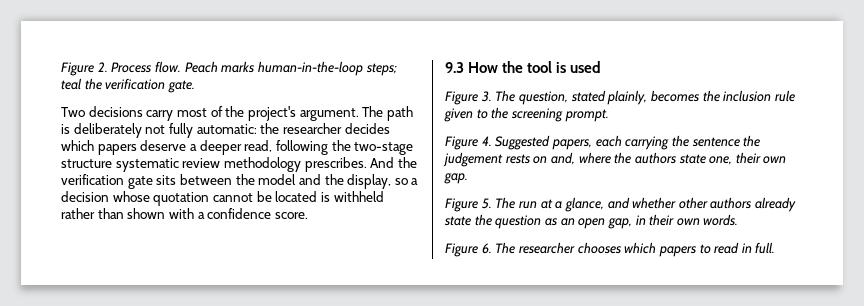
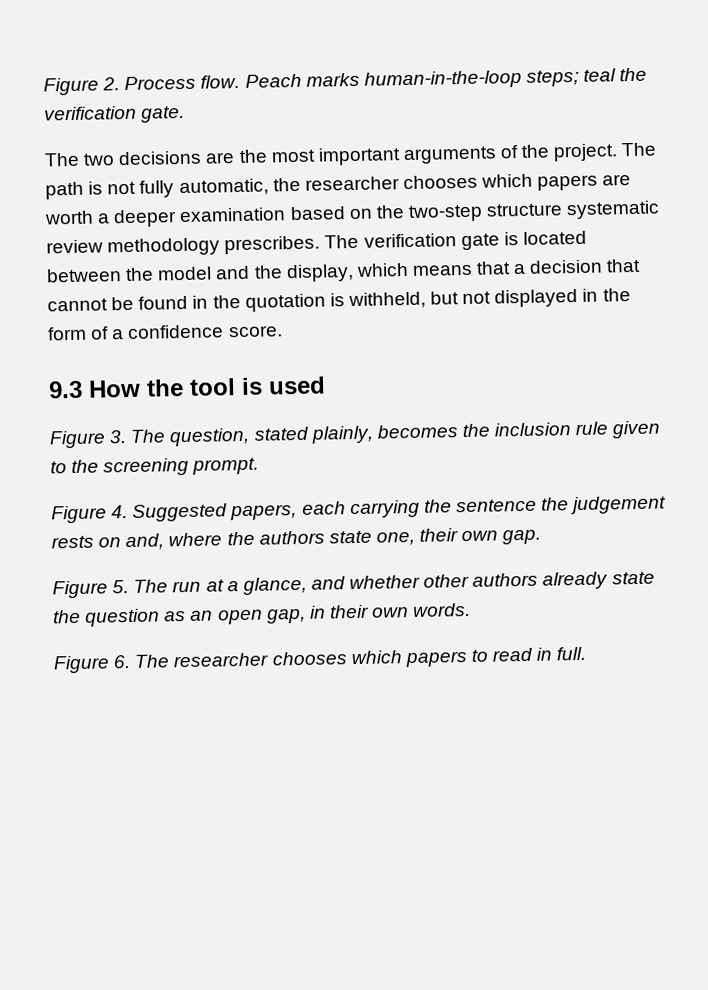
[61,106,359,121] Two decisions carry most of the project's argument. -> [44,143,619,167] The two decisions are the most important arguments of the project.
[73,123,142,138] deliberately -> (104, 188) none
[196,124,257,134] automatic: -> [178,178,269,197] automatic,
[344,123,390,134] [61,140,414,155] decides which papers deserve a deeper read, following the two-stage -> [402,173,632,191] [44,204,483,228] chooses which papers are worth a deeper examination based on the two-step
[370,157,417,168] [61,174,177,189] And the verification gate sits -> [324,230,587,251] The verification gate is located
[394,178,419,185] [61,191,384,206] [61,208,194,219] so a decision whose quotation cannot be located is withheld rather than shown with -> [355,258,642,277] [47,288,631,312] [47,326,110,341] which means that a decision that cannot be found in the quotation is withheld, but not displayed in the form of

